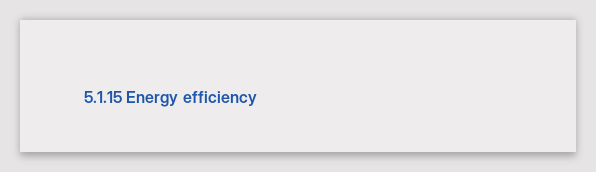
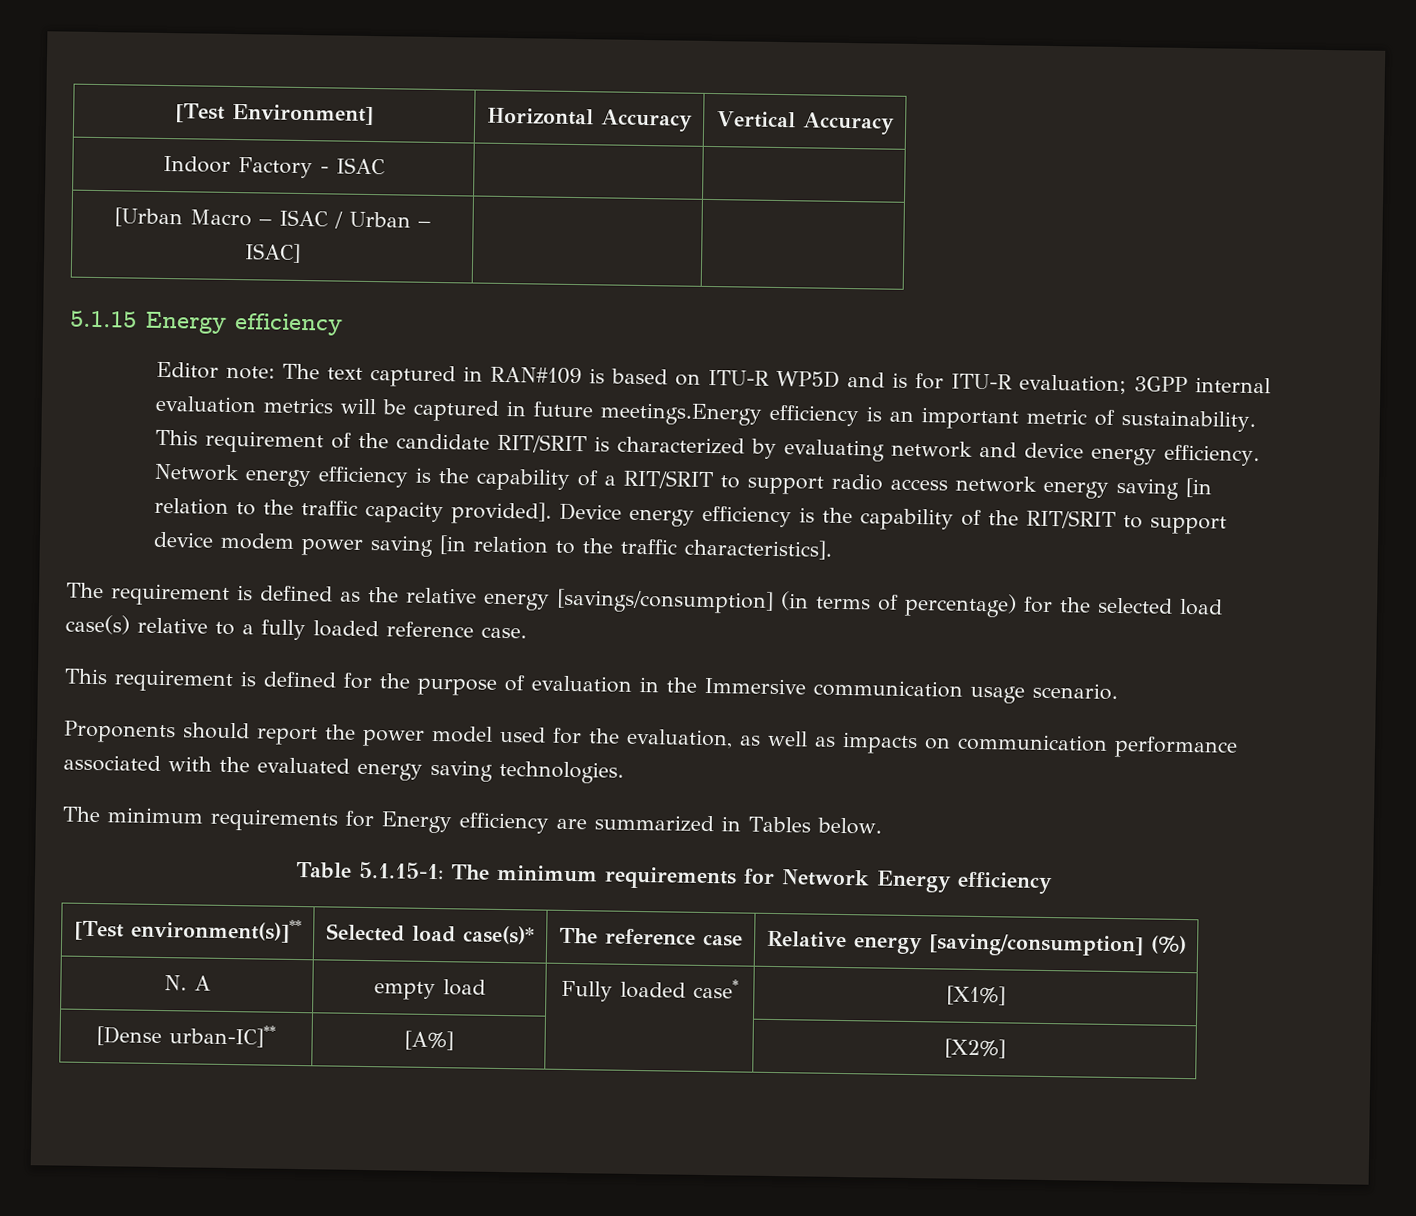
[84,91,257,107] 5.1.15 Energy efficiency -> [175,103,374,126] [487,107,693,132] [716,111,895,135] [162,155,385,179] [114,207,431,229] [244,243,301,263] [70,310,343,336] [156,361,1272,395] [155,395,1257,433] [155,429,1261,467] [154,463,1213,500] [154,497,1228,535] [153,531,833,560] [66,582,1223,618] [65,614,527,641] [64,668,1118,704] [63,720,1238,759] [63,754,624,784] [62,806,882,835] [294,861,1054,895] [74,917,302,944] [326,923,535,945] [559,927,743,947] [766,930,1187,958] [163,975,211,991] [373,979,486,1001] [561,978,739,1002] [945,985,1006,1006] [96,1024,276,1048] [403,1030,454,1051] [943,1038,1006,1059] [Test Environment] | Horizontal Accuracy | Vertical Accuracy // Indoor Factory - ISAC | | // [Urban Macro – ISAC / Urban – ISAC] | | // 5.1.15 Energy efficiency // Editor note: The text captured in RAN#109 is based on ITU-R WP5D and is for ITU-R evaluation; 3GPP internal evaluation metrics will be captured in future meetings.Energy efficiency is an important metric of sustainability. This requirement of the candidate RIT/SRIT is characterized by evaluating network and device energy efficiency. Network energy efficiency is the capability of a RIT/SRIT to support radio access network energy saving [in relation to the traffic capacity provided]. Device energy efficiency is the capability of the RIT/SRIT to support device modem power saving [in relation to the traffic characteristics]. // The requirement is defined as the relative energy [savings/consumption] (in terms of percentage) for the selected load case(s) relative to a fully loaded reference case. // This requirement is defined for the purpose of evaluation in the Immersive communication usage scenario. // Proponents should report the power model used for the evaluation, as well as impacts on communication performance associated with the evaluated energy saving technologies. // The minimum requirements for Energy efficiency are summarized in Tables below. // Table 5.1.15-1: The minimum requirements for Network Energy efficiency // [Test environment(s)]** | Selected load case(s)* | The reference case | Relative energy [saving/consumption] (%) // N. A | empty load | Fully loaded case* | [X1%] // [Dense urban-IC]** | [A%] | | [X2%]

